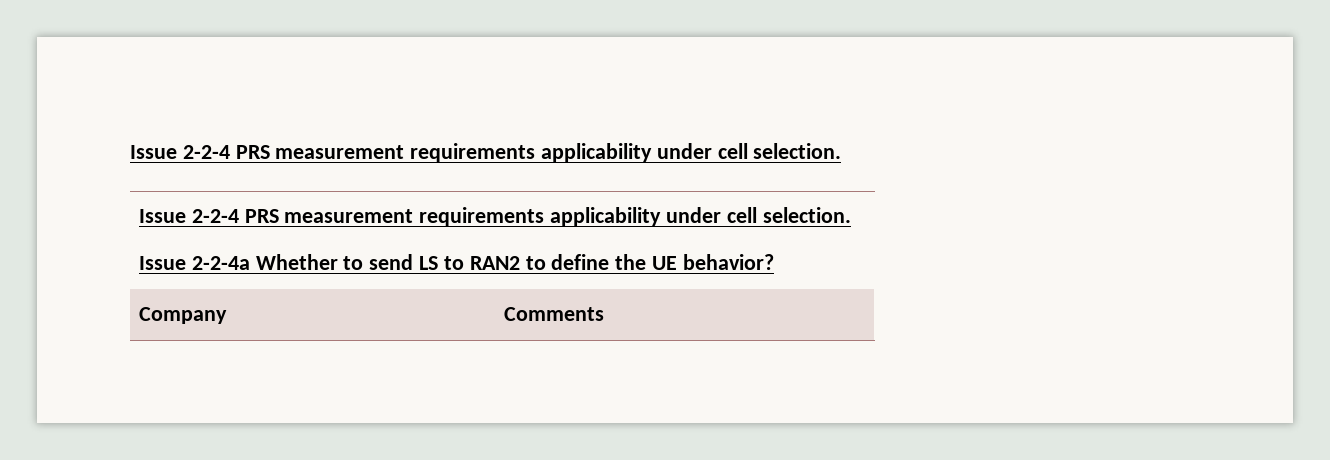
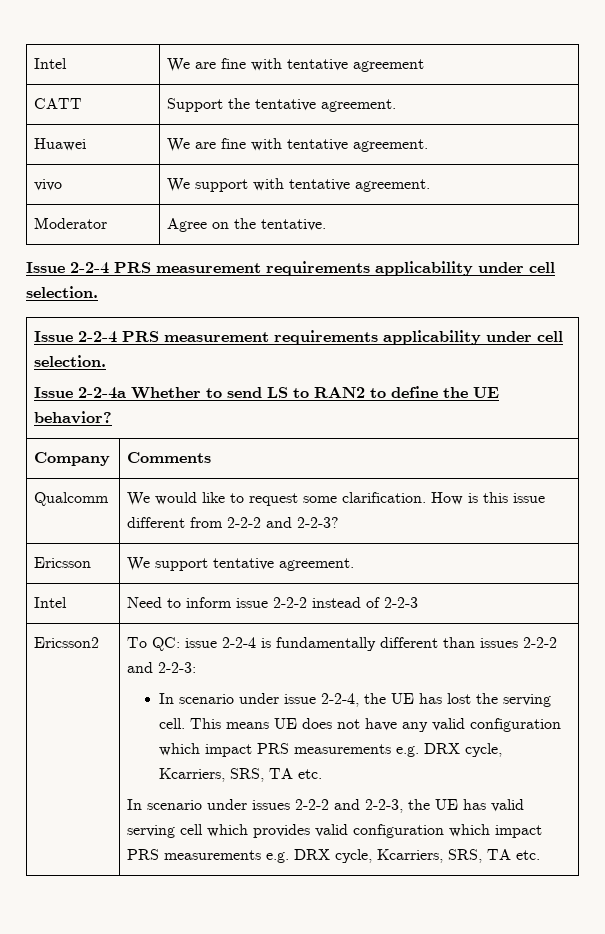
(130, 152) none -> [34,58,68,69] [167,58,425,72] [34,98,83,109] [167,98,397,112] [34,138,87,151] [167,138,429,152] [34,179,63,191] [167,178,431,192] [34,217,108,229] [167,218,327,232] Intel | We are fine with tentative agreement // CATT | Support the tentative agreement. // Huawei | We are fine with tentative agreement. // vivo | We support with tentative agreement. // Moderator | Agree on the tentative. //
(605, 314) none -> [34,492,110,506] [127,492,546,506] [127,517,340,528] [34,557,92,568] [127,557,355,571] [34,597,68,608] [127,597,419,608] [34,637,100,648] [127,637,558,651] [127,662,197,673] [159,693,552,707] [159,718,562,732] [159,743,503,757] [159,768,323,782] [127,799,525,813] [127,824,543,838] [127,849,541,863] // Qualcomm | We would like to request some clarification. How is this issue different from 2-2-2 and 2-2-3? // Ericsson | We support tentative agreement. // Intel | Need to inform issue 2-2-2 instead of 2-2-3 // Ericsson2 | To QC: issue 2-2-4 is fundamentally different than issues 2-2-2 and 2-2-3: // In scenario under issue 2-2-4, the UE has lost the serving cell. This means UE does not have any valid configuration which impact PRS measurements e.g. DRX cycle, Kcarriers, SRS, TA etc. // In scenario under issues 2-2-2 and 2-2-3, the UE has valid serving cell which provides valid configuration which impact PRS measurements e.g. DRX cycle, Kcarriers, SRS, TA etc.

